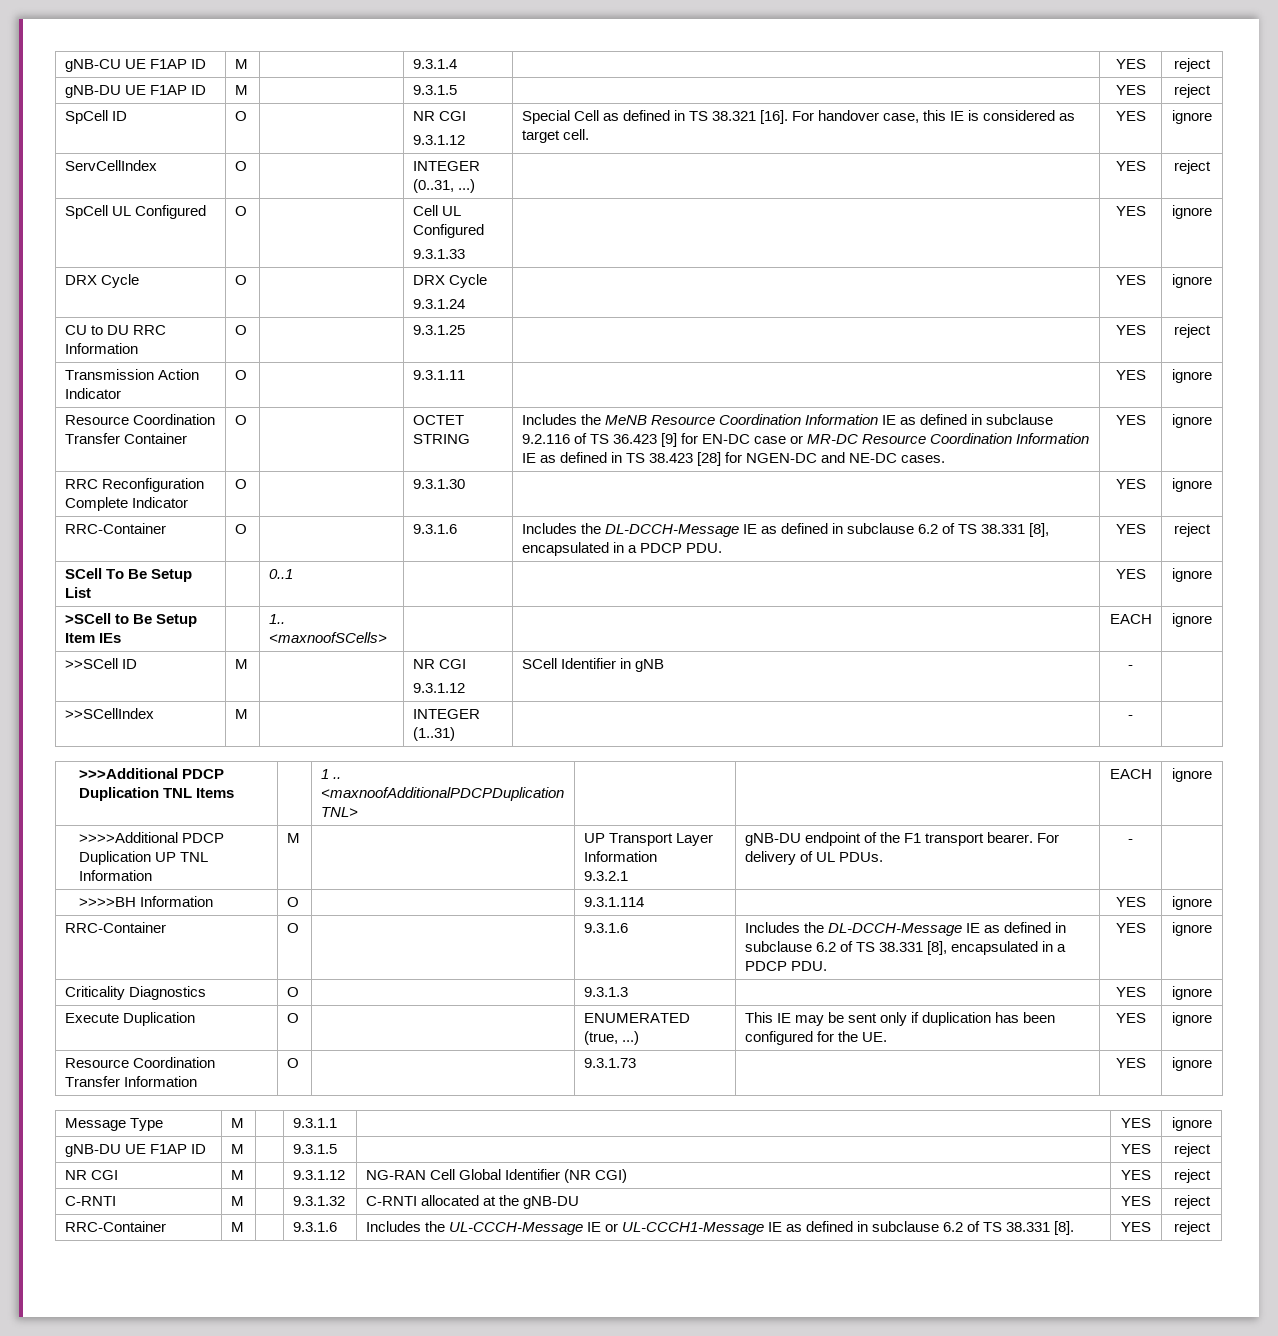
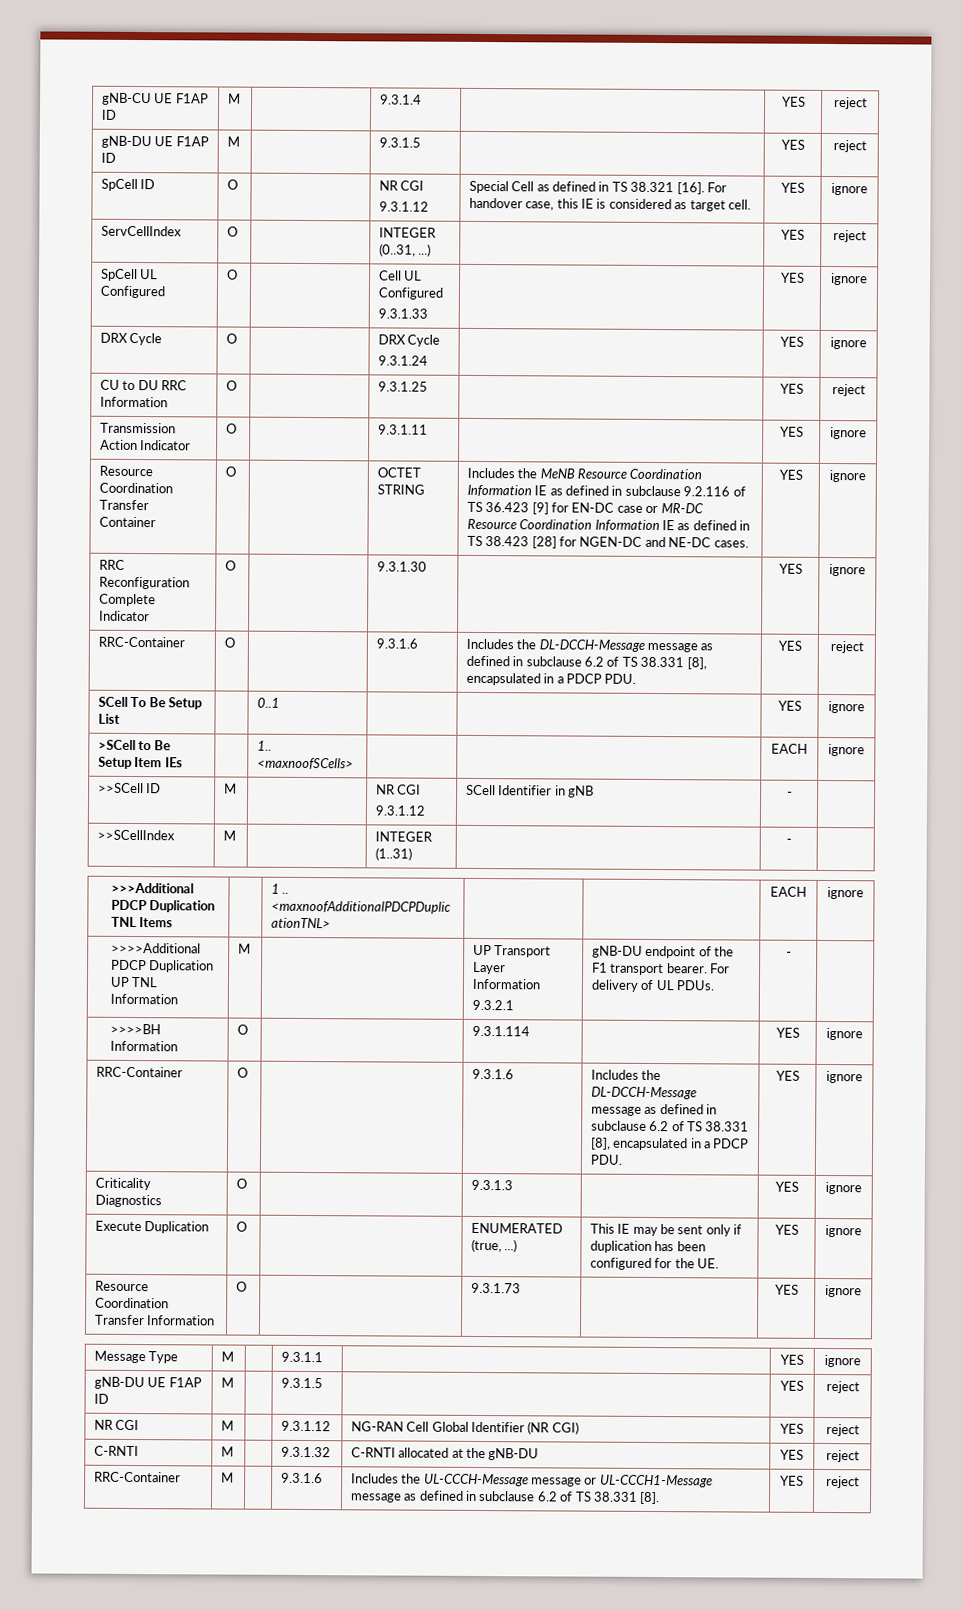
[742,524,757,534] IE -> [647,642,699,653] message
[965,923,980,933] IE -> [590,1106,642,1116] message
[586,1222,601,1232] IE -> [531,1477,583,1487] message
[767,1222,782,1232] IE -> [349,1493,402,1503] message

